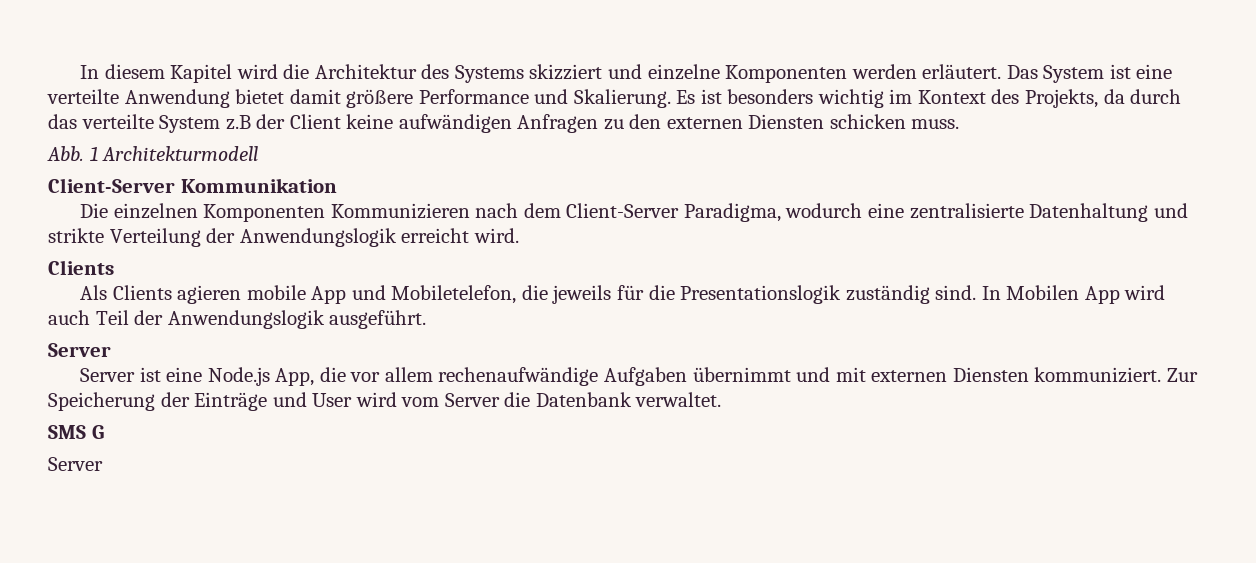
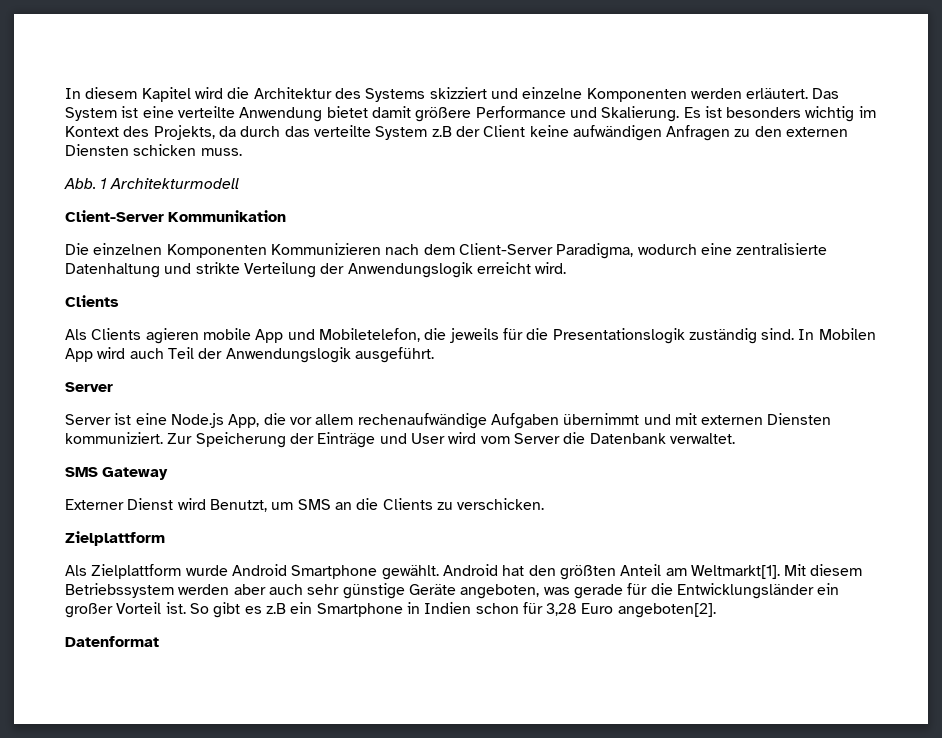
[91,425,104,439] [48,457,103,471] G // Server -> [102,467,169,480] [65,498,545,512] [65,531,165,546] [65,564,863,580] [65,583,840,599] [65,602,716,618] [65,636,159,647] Gateway // Externer Dienst wird Benutzt, um SMS an die Clients zu verschicken. // Zielplattform // Als Zielplattform wurde Android Smartphone gewählt. Android hat den größten Anteil am Weltmarkt[1]. Mit diesem Betriebssystem werden aber auch sehr günstige Geräte angeboten, was gerade für die Entwicklungsländer ein großer Vorteil ist. So gibt es z.B ein Smartphone in Indien schon für 3,28 Euro angeboten[2]. // Datenformat

